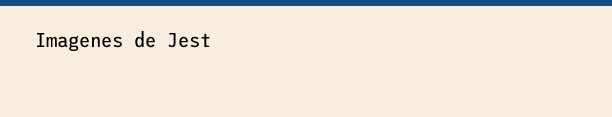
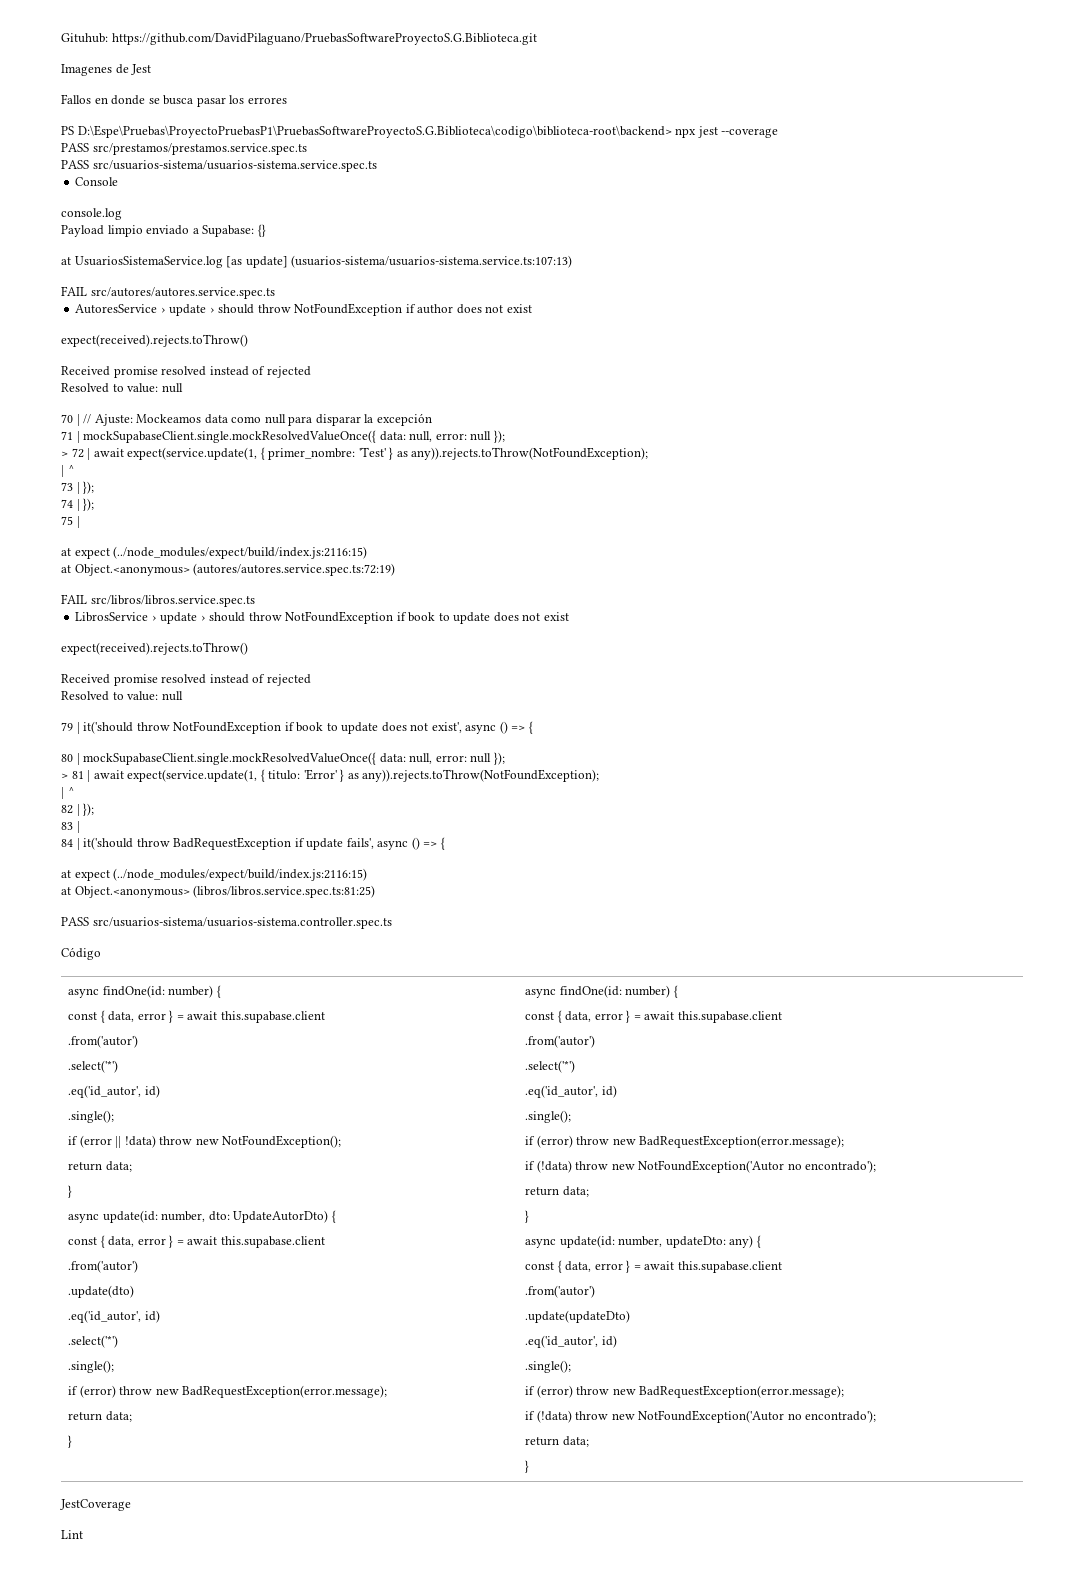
(35, 42) none -> [61,33,537,45] Gituhub: https://github.com/DavidPilaguano/PruebasSoftwareProyectoS.G.Biblioteca.git //
(211, 40) none -> [61,94,287,107] [61,125,779,138] [61,143,307,155] [61,160,377,172] [75,177,119,186] [61,208,122,220] [61,224,266,237] [61,255,573,268] [61,286,275,299] [75,303,532,316] [61,334,248,347] [61,366,311,378] [61,383,183,393] [61,413,432,426] [61,430,505,443] [61,447,649,460] [61,465,75,477] [61,481,95,494] [61,498,95,511] [61,516,80,528] [61,546,368,559] [61,563,396,576] [61,594,255,607] [75,611,569,624] [61,642,248,655] [61,674,311,686] [61,691,183,701] [61,721,533,734] [61,752,505,765] [61,769,600,782] [61,787,75,799] [61,803,95,816] [61,821,80,833] [61,837,445,850] [61,868,368,881] [61,885,376,898] [61,917,392,929] [61,947,101,960] [68,985,221,998] [68,1010,325,1023] [68,1035,139,1048] [68,1060,119,1073] [68,1085,160,1098] [68,1110,115,1123] [68,1135,342,1148] [68,1161,132,1172] [68,1185,73,1198] [68,1210,336,1223] [68,1235,325,1248] [68,1260,139,1273] [68,1285,135,1298] [68,1310,160,1323] [68,1335,119,1348] [68,1360,115,1373] [68,1385,388,1398] [68,1411,132,1422] [68,1435,73,1448] [525,985,678,998] [525,1010,782,1023] [525,1035,596,1048] [525,1060,576,1073] [525,1085,617,1098] [525,1110,572,1123] [525,1135,845,1148] [525,1160,877,1173] [525,1186,589,1197] [525,1210,530,1223] [525,1235,761,1248] [525,1260,782,1273] [525,1285,596,1298] [525,1310,631,1323] [525,1335,617,1348] [525,1360,572,1373] [525,1385,845,1398] [525,1410,877,1423] [525,1436,589,1447] [525,1460,530,1473] [60,1499,131,1511] [61,1530,83,1539] // Fallos en donde se busca pasar los errores // PS D:\Espe\Pruebas\ProyectoPruebasP1\PruebasSoftwareProyectoS.G.Biblioteca\codigo\biblioteca-root\backend> npx jest --coverage // PASS src/prestamos/prestamos.service.spec.ts // PASS src/usuarios-sistema/usuarios-sistema.service.spec.ts // Console // console.log // Payload limpio enviado a Supabase: {} // at UsuariosSistemaService.log [as update] (usuarios-sistema/usuarios-sistema.service.ts:107:13) // FAIL src/autores/autores.service.spec.ts // AutoresService › update › should throw NotFoundException if author does not exist // expect(received).rejects.toThrow() // Received promise resolved instead of rejected // Resolved to value: null // 70 | // Ajuste: Mockeamos data como null para disparar la excepción // 71 | mockSupabaseClient.single.mockResolvedValueOnce({ data: null, error: null }); // > 72 | await expect(service.update(1, { primer_nombre: 'Test' } as any)).rejects.toThrow(NotFoundException); // | ^ // 73 | }); // 74 | }); // 75 | // at expect (../node_modules/expect/build/index.js:2116:15) // at Object.<anonymous> (autores/autores.service.spec.ts:72:19) // FAIL src/libros/libros.service.spec.ts // LibrosService › update › should throw NotFoundException if book to update does not exist // expect(received).rejects.toThrow() // Received promise resolved instead of rejected // Resolved to value: null // 79 | it('should throw NotFoundException if book to update does not exist', async () => { // 80 | mockSupabaseClient.single.mockResolvedValueOnce({ data: null, error: null }); // > 81 | await expect(service.update(1, { titulo: 'Error' } as any)).rejects.toThrow(NotFoundException); // | ^ // 82 | }); // 83 | // 84 | it('should throw BadRequestException if update fails', async () => { // at expect (../node_modules/expect/build/index.js:2116:15) // at Object.<anonymous> (libros/libros.service.spec.ts:81:25) // PASS src/usuarios-sistema/usuarios-sistema.controller.spec.ts // Código // async findOne(id: number) { // const { data, error } = await this.supabase.client // .from('autor') // .select('*') // .eq('id_autor', id) // .single(); // if (error || !data) throw new NotFoundException(); // return data; // } // async update(id: number, dto: UpdateAutorDto) { // const { data, error } = await this.supabase.client // .from('autor') // .update(dto) // .eq('id_autor', id) // .select('*') // .single(); // if (error) throw new BadRequestException(error.message); // return data; // } | async findOne(id: number) { // const { data, error } = await this.supabase.client // .from('autor') // .select('*') // .eq('id_autor', id) // .single(); // if (error) throw new BadRequestException(error.message); // if (!data) throw new NotFoundException('Autor no encontrado'); // return data; // } // async update(id: number, updateDto: any) { // const { data, error } = await this.supabase.client // .from('autor') // .update(updateDto) // .eq('id_autor', id) // .single(); // if (error) throw new BadRequestException(error.message); // if (!data) throw new NotFoundException('Autor no encontrado'); // return data; // } // JestCoverage // Lint

